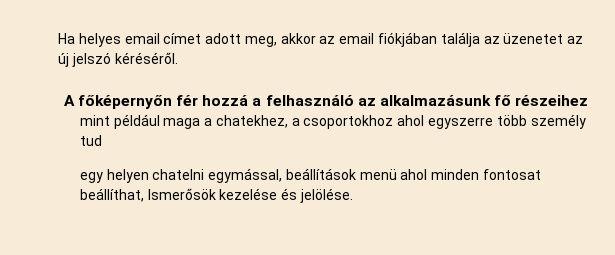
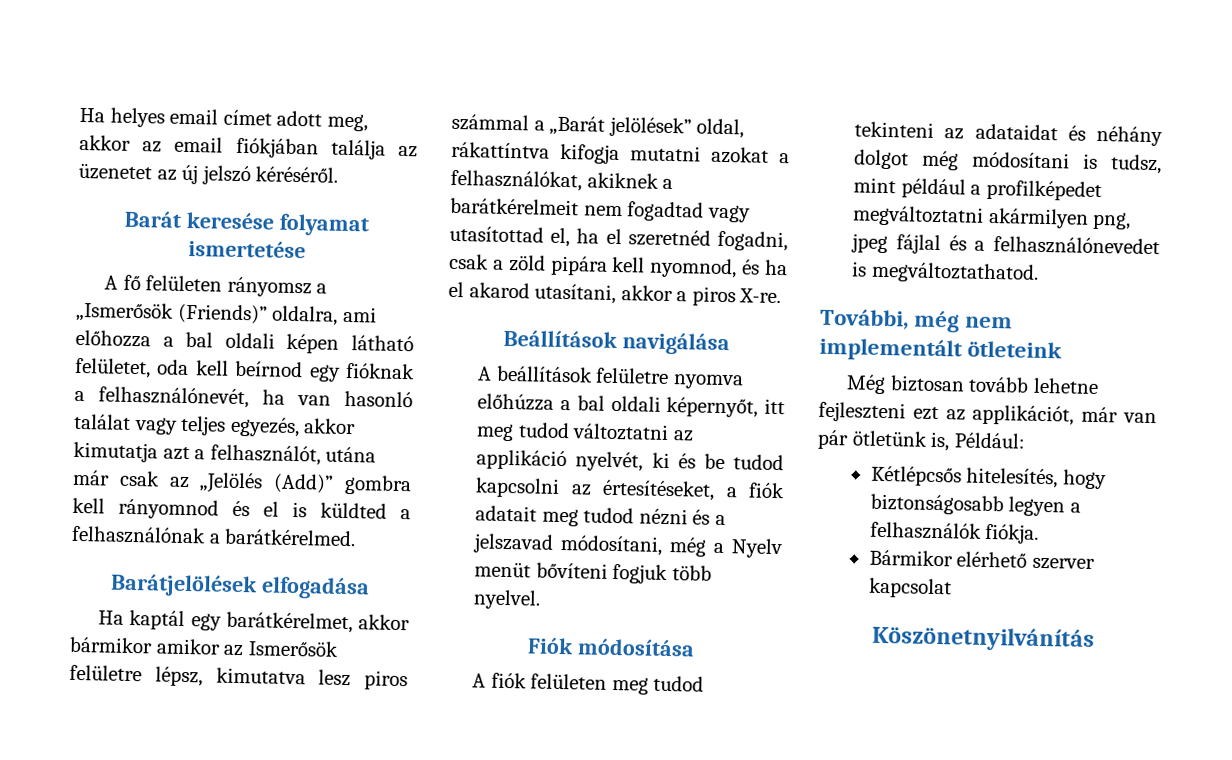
[63,95,589,109] [79,114,586,129] [79,135,102,146] [79,168,542,183] [79,188,353,203] A főképernyőn fér hozzá a felhasználó az alkalmazásunk fő részeihez // mint például maga a chatekhez, a csoportokhoz ahol egyszerre több személy tud // egy helyen chatelni egymással, beállítások menü ahol minden fontosat beállíthat, Ismerősök kezelése és jelölése. -> [124,210,370,237] [187,239,306,259] [104,274,328,298] [76,301,377,326] [75,329,414,354] [74,357,416,382] [74,386,413,409] [73,413,357,438] [73,441,377,466] [72,469,412,496] [72,497,411,520] [71,525,357,547] [110,573,370,600] [98,609,410,634] [69,636,339,657] [69,664,408,691] [451,113,745,139] [451,141,790,165] [450,169,674,192] [450,197,751,223] [449,225,788,252] [449,253,788,279] [448,281,782,307] [503,329,730,356] [477,365,744,390] [477,393,785,418] [476,422,694,442] [476,449,784,472] [475,477,785,501] [475,505,726,527] [473,533,783,559] [474,561,712,585] [473,589,542,610] [527,637,695,657] [472,672,705,695] [854,121,1163,147] [853,149,1162,175] [853,177,1102,202] [852,205,1132,230] [851,233,1160,256] [851,261,1039,284] [820,308,1014,333] [819,337,1063,362] [846,374,1099,395] [818,401,1157,426] [817,429,1026,452] [870,465,1107,490] [869,493,1081,517] [869,521,1040,544] [868,549,1095,570] [867,577,952,599] [872,625,1095,652] Barát keresése folyamat ismertetése // A fő felületen rányomsz a „Ismerősök (Friends)” oldalra, ami előhozza a bal oldali képen látható felületet, oda kell beírnod egy fióknak a felhasználónevét, ha van hasonló találat vagy teljes egyezés, akkor kimutatja azt a felhasználót, utána már csak az „Jelölés (Add)” gombra kell rányomnod és el is küldted a felhasználónak a barátkérelmed. // Barátjelölések elfogadása // Ha kaptál egy barátkérelmet, akkor bármikor amikor az Ismerősök felületre lépsz, kimutatva lesz piros számmal a „Barát jelölések” oldal, rákattíntva kifogja mutatni azokat a felhasználókat, akiknek a barátkérelmeit nem fogadtad vagy utasítottad el, ha el szeretnéd fogadni, csak a zöld pipára kell nyomnod, és ha el akarod utasítani, akkor a piros X-re. // Beállítások navigálása // A beállítások felületre nyomva előhúzza a bal oldali képernyőt, itt meg tudod változtatni az applikáció nyelvét, ki és be tudod kapcsolni az értesítéseket, a fiók adatait meg tudod nézni és a jelszavad módosítani, még a Nyelv menüt bővíteni fogjuk több nyelvel. // Fiók módosítása // A fiók felületen meg tudod tekinteni az adataidat és néhány dolgot még módosítani is tudsz, mint például a profilképedet megváltoztatni akármilyen png, jpeg fájlal és a felhasználónevedet is megváltoztathatod. // További, még nem implementált ötleteink // Még biztosan tovább lehetne fejleszteni ezt az applikációt, már van pár ötletünk is, Például: // Kétlépcsős hitelesítés, hogy biztonságosabb legyen a felhasználók fiókja. // Bármikor elérhető szerver kapcsolat // Köszönetnyilvánítás

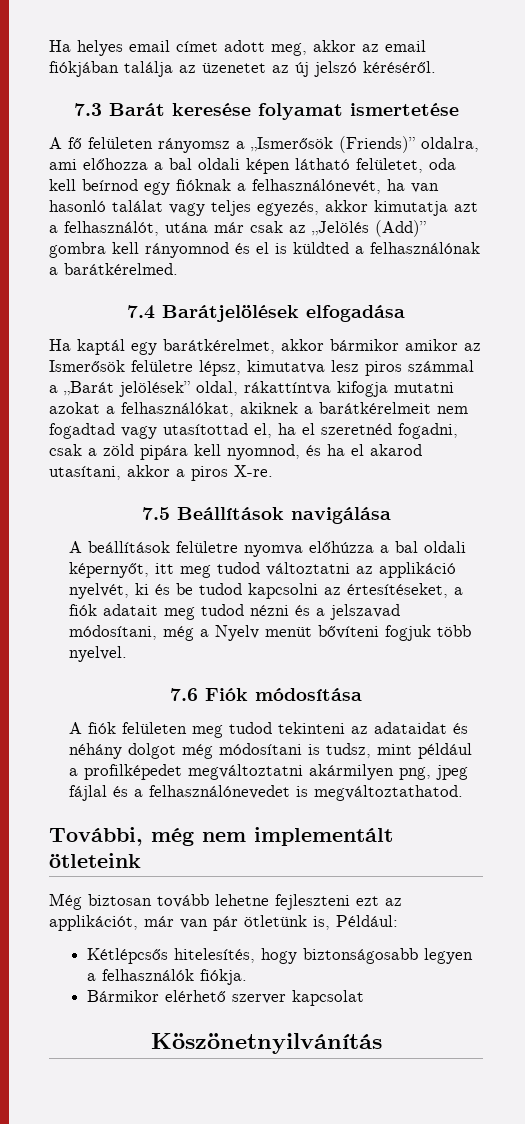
(339, 174) none -> [73,103,102,116] 7.3
(357, 537) none -> [127,305,155,319] 7.4
(782, 296) none -> [141,507,170,520] 7.5
(542, 599) none -> [170,688,198,701] 7.6

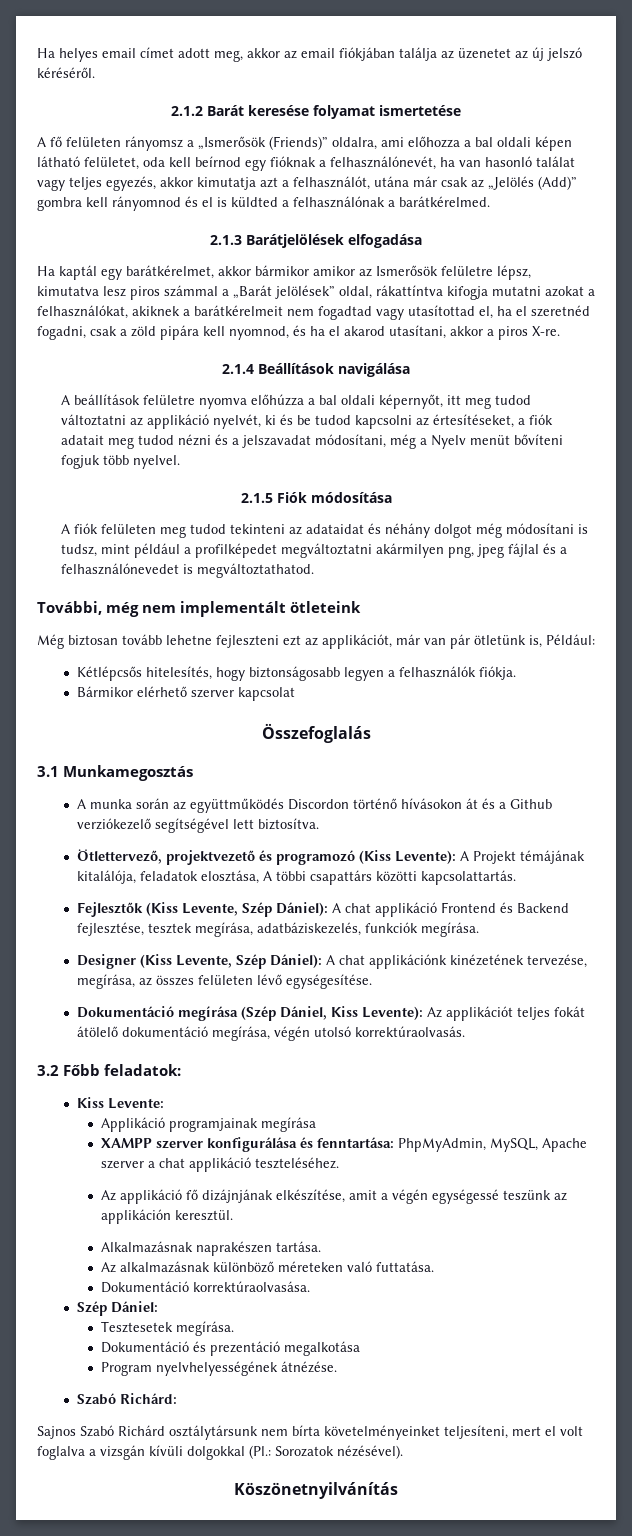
[73,103,102,116] 7.3 -> [171,106,203,116] 2.1.2
[127,305,155,319] 7.4 -> [210,235,242,245] 2.1.3
[141,507,170,520] 7.5 -> [222,364,254,374] 2.1.4
[329,604,400,620] jelszavad -> [242,435,312,448] jelszavadat
[170,688,198,701] 7.6 -> [240,493,273,503] 2.1.5
(364, 998) none -> [261,723,371,743] [37,765,193,781] [77,798,553,813] [77,818,320,833] [77,849,586,865] [77,870,517,885] [77,902,570,917] [77,922,480,937] [77,954,588,969] [77,974,373,989] [77,1006,586,1021] [77,1026,466,1041] [37,1064,181,1076] [77,1097,165,1109] [101,1117,317,1132] [101,1137,588,1152] [101,1157,340,1172] [101,1189,568,1204] [101,1209,234,1224] [101,1241,322,1256] [101,1261,435,1273] [101,1281,311,1293] [77,1301,159,1316] [101,1321,235,1336] [101,1341,361,1356] [101,1361,338,1376] [77,1393,178,1405] [37,1425,583,1440] [37,1445,403,1460] // Összefoglalás // 3.1 Munkamegosztás // A munka során az együttműködés Discordon történő hívásokon át és a Github verziókezelő segítségével lett biztosítva. // Ötlettervező, projektvezető és programozó (Kiss Levente): A Projekt témájának kitalálója, feladatok elosztása, A többi csapattárs közötti kapcsolattartás. // Fejlesztők (Kiss Levente, Szép Dániel): A chat applikáció Frontend és Backend fejlesztése, tesztek megírása, adatbáziskezelés, funkciók megírása. // Designer (Kiss Levente, Szép Dániel): A chat applikációnk kinézetének tervezése, megírása, az összes felületen lévő egységesítése. // Dokumentáció megírása (Szép Dániel, Kiss Levente): Az applikációt teljes fokát átölelő dokumentáció megírása, végén utolsó korrektúraolvasás. // 3.2 Főbb feladatok: // Kiss Levente: // Applikáció programjainak megírása // XAMPP szerver konfigurálása és fenntartása: PhpMyAdmin, MySQL, Apache szerver a chat applikáció teszteléséhez. // Az applikáció fő dizájnjának elkészítése, amit a végén egységessé teszünk az applikáción keresztül. // Alkalmazásnak naprakészen tartása. // Az alkalmazásnak különböző méreteken való futtatása. // Dokumentáció korrektúraolvasása. // Szép Dániel: // Tesztesetek megírása. // Dokumentáció és prezentáció megalkotása // Program nyelvhelyességének átnézése. // Szabó Richárd: // Sajnos Szabó Richárd osztálytársunk nem bírta követelményeinket teljesíteni, mert el volt foglalva a vizsgán kívüli dolgokkal (Pl.: Sorozatok nézésével).

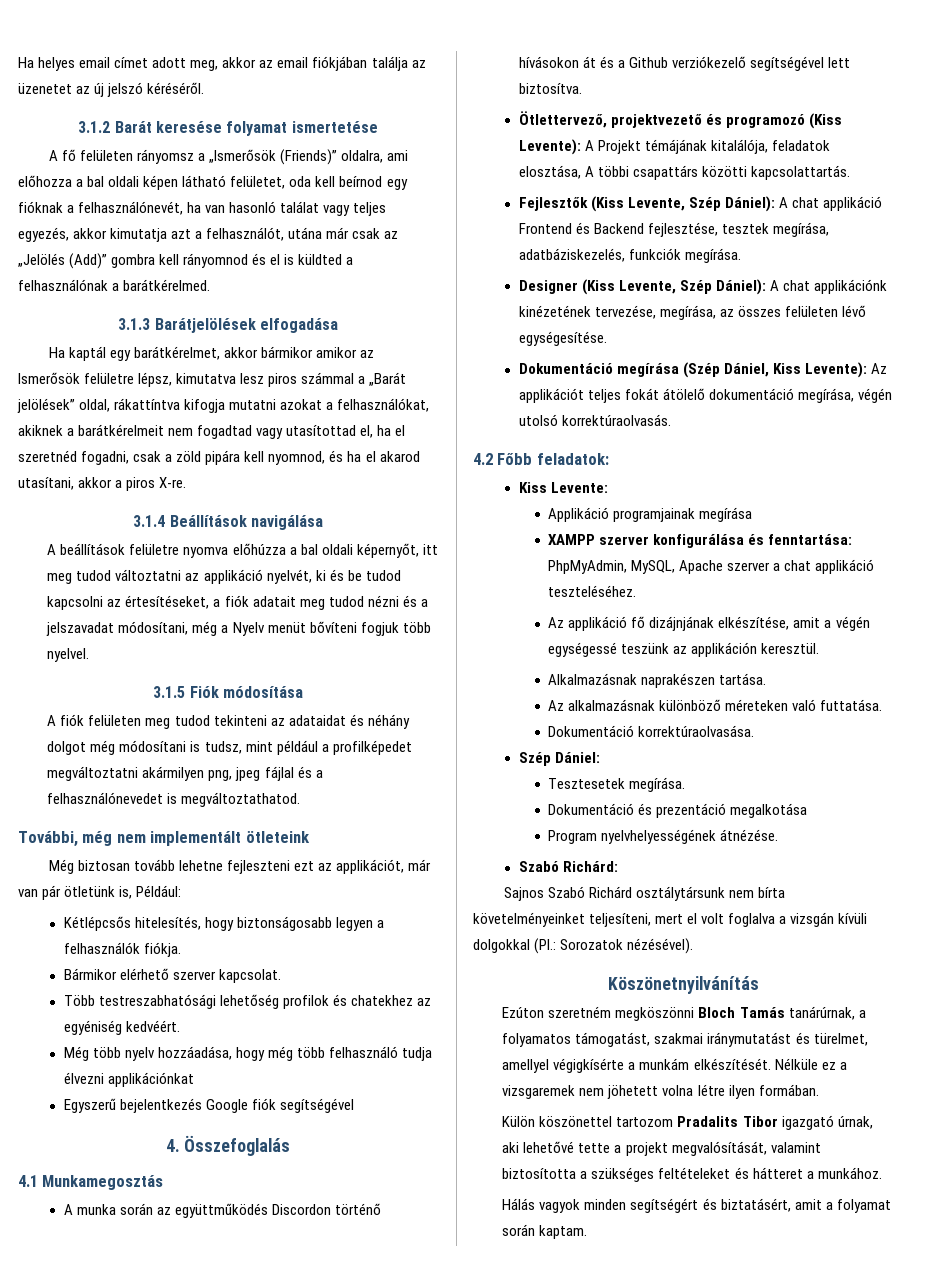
[171,106,203,116] 2.1.2 -> [78,121,111,133] 3.1.2
[210,235,242,245] 2.1.3 -> [118,318,151,330] 3.1.3
[222,364,254,374] 2.1.4 -> [133,515,166,527] 3.1.4
[240,493,273,503] 2.1.5 -> [153,686,186,698] 3.1.5
[238,687,296,701] kapcsolat // -> [218,969,281,983] [63,994,432,1009] [63,1020,180,1035] [63,1046,433,1061] [63,1072,194,1087] [63,1098,355,1113] [165,1139,180,1152] kapcsolat. // Több testreszabhatósági lehetőség profilok és chatekhez az egyéniség kedvéért. // Még több nyelv hozzáadása, hogy még több felhasználó tudja élvezni applikációnkat // Egyszerű bejelentkezés Google fiók segítségével // 4.
[37,766,59,777] 3.1 -> [18,1175,38,1187] 4.1
[37,1065,59,1076] 3.2 -> [473,453,493,465] 4.2
(398, 1490) none -> [502,1006,866,1021] [502,1032,868,1047] [502,1058,847,1073] [502,1084,819,1099] [502,1115,873,1130] [502,1141,821,1156] [502,1167,882,1182] [502,1198,891,1213] [502,1224,588,1239] // Ezúton szeretném megköszönni Bloch Tamás tanárúrnak, a folyamatos támogatást, szakmai iránymutatást és türelmet, amellyel végigkísérte a munkám elkészítését. Nélküle ez a vizsgaremek nem jöhetett volna létre ilyen formában. // Külön köszönettel tartozom Pradalits Tibor igazgató úrnak, aki lehetővé tette a projekt megvalósítását, valamint biztosította a szükséges feltételeket és hátteret a munkához. // Hálás vagyok minden segítségért és biztatásért, amit a folyamat során kaptam.

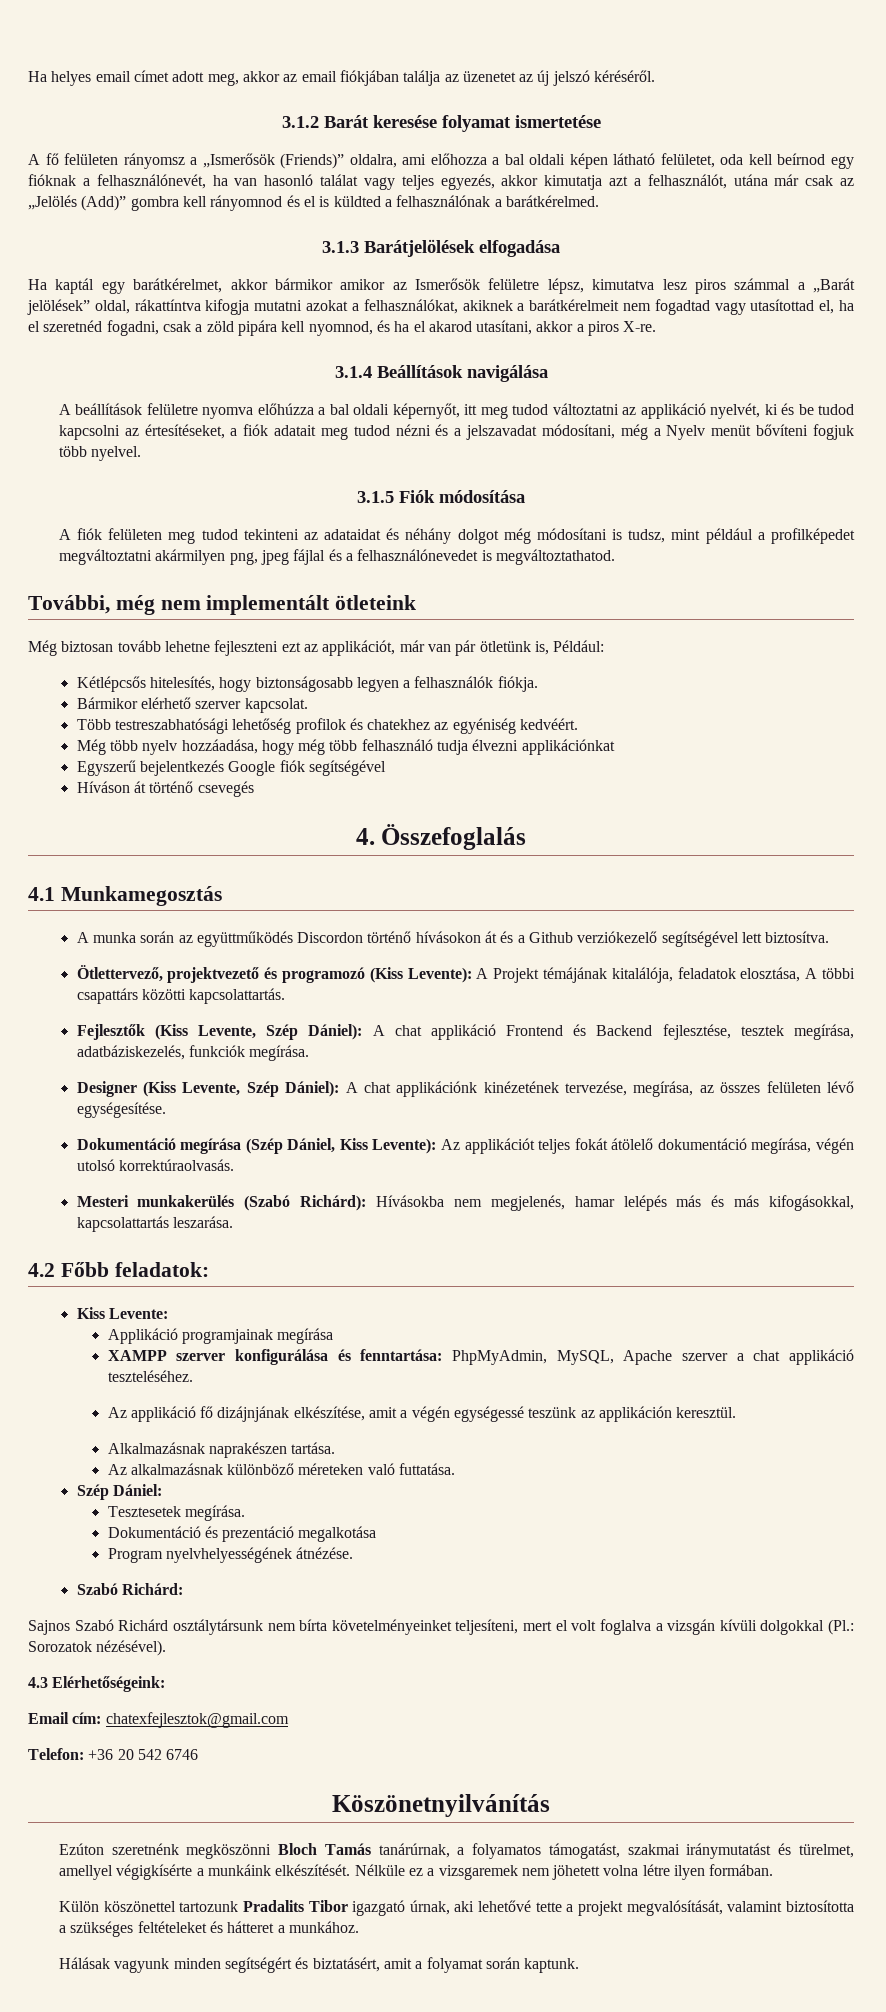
(355, 1105) none -> [76,781,254,797] // Híváson át történő csevegés
(671, 420) none -> [76,1195,854,1211] [76,1216,233,1232] // Mesteri munkakerülés (Szabó Richárd): Hívásokba nem megjelenés, hamar lelépés más és más kifogásokkal, kapcsolattartás leszarása.
[548,725,755,737] // Dokumentáció korrektúraolvasása. -> (456, 1469) none
(694, 946) none -> [28,1676,166,1692] [28,1712,289,1728] [28,1748,199,1760] // 4.3 Elérhetőségeink: // Email cím: chatexfejlesztok@gmail.com // Telefon: +36 20 542 6746
[548,1006,612,1018] szeretném -> [111,1843,179,1855] szeretnénk
[639,1058,690,1070] munkám -> [207,1864,271,1876] munkáink
[616,1117,674,1127] tartozom -> [179,1901,239,1912] tartozunk
[502,1198,581,1213] Hálás vagyok -> [58,1957,170,1973] Hálásak vagyunk
[539,1225,588,1239] kaptam. -> [524,1958,580,1973] kaptunk.

